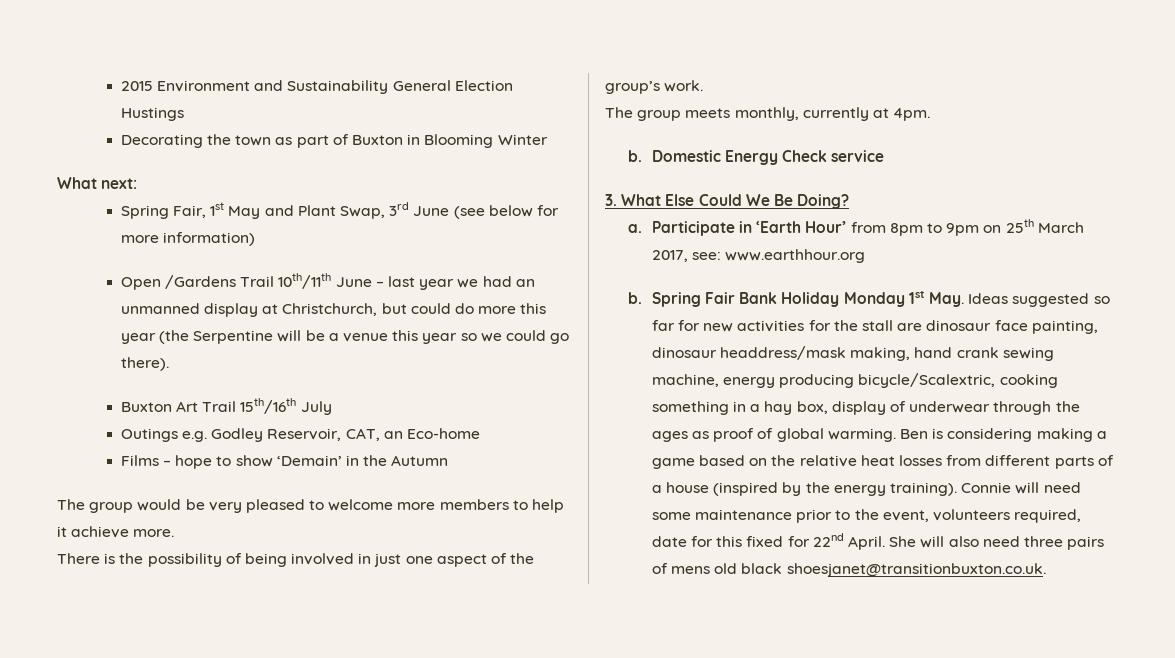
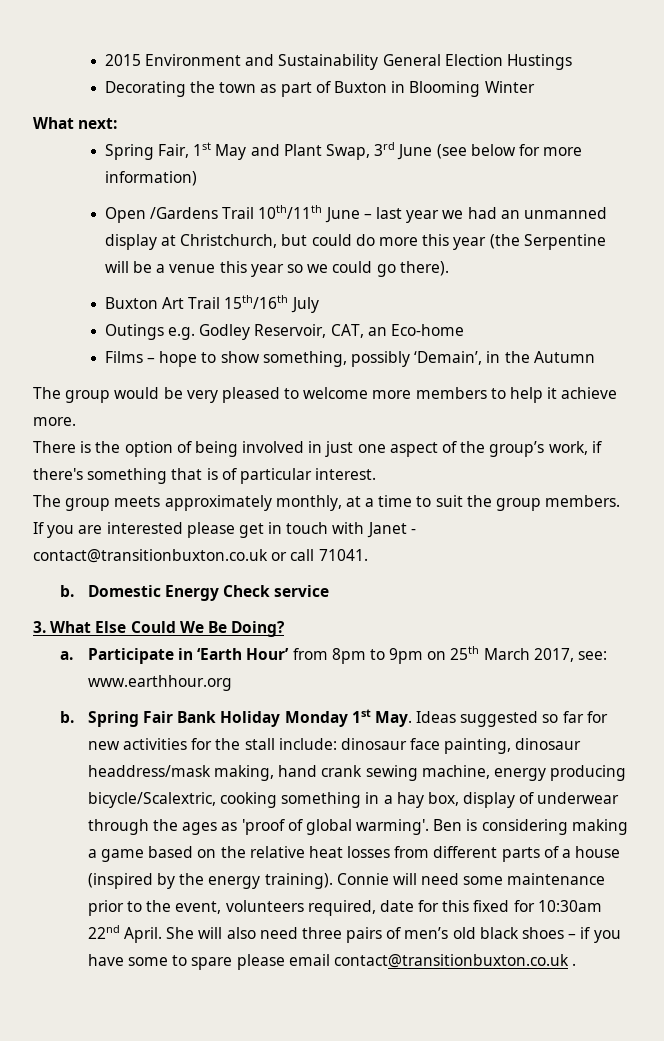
[276,455,342,466] ‘Demain’ -> [262,351,483,367] something, possibly ‘Demain’,
[147,553,222,567] possibility -> [124,441,173,457] option
[664,80,704,92] [605,107,931,121] work. // The group meets monthly, currently at 4pm. -> [548,441,602,455] [33,468,377,484] [33,495,621,511] [33,522,416,538] [33,549,368,563] work, if there's something that is of particular interest. // The group meets approximately monthly, at a time to suit the group members. If you are interested please get in touch with Janet - contact@transitionbuxton.co.uk or call 71041.
[897,323,923,331] are -> [278,738,337,750] include:
[713,428,755,442] proof -> [241,819,285,835] 'proof
[827,428,896,442] warming. -> [356,819,430,835] warming'.
(810, 541) none -> [537,900,602,912] 10:30am
[671,566,711,574] mens -> [404,927,449,939] men’s
[786,563,1046,577] shoesjanet@transitionbuxton.co.uk. -> [522,927,621,943] [87,954,577,970] shoes – if you have some to spare please email contact@transitionbuxton.co.uk .

